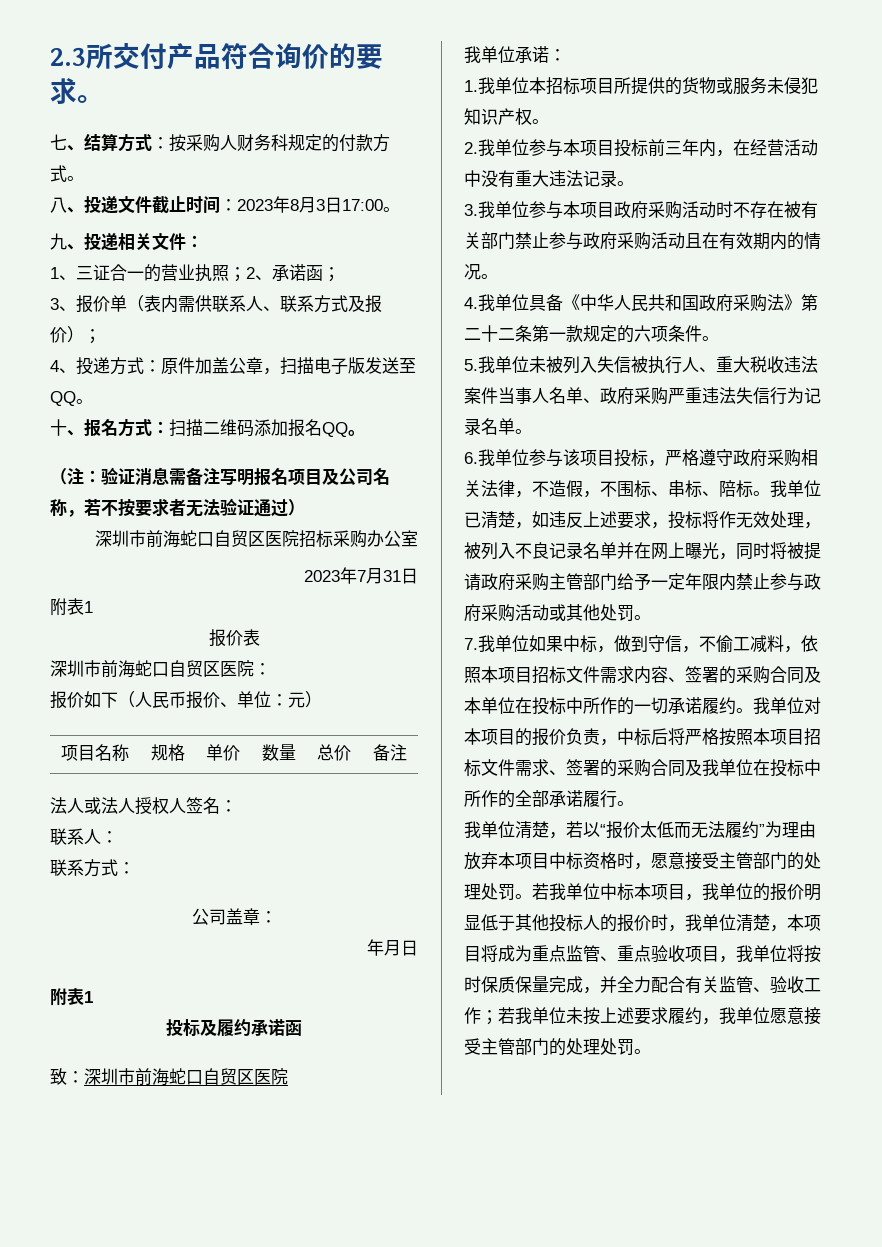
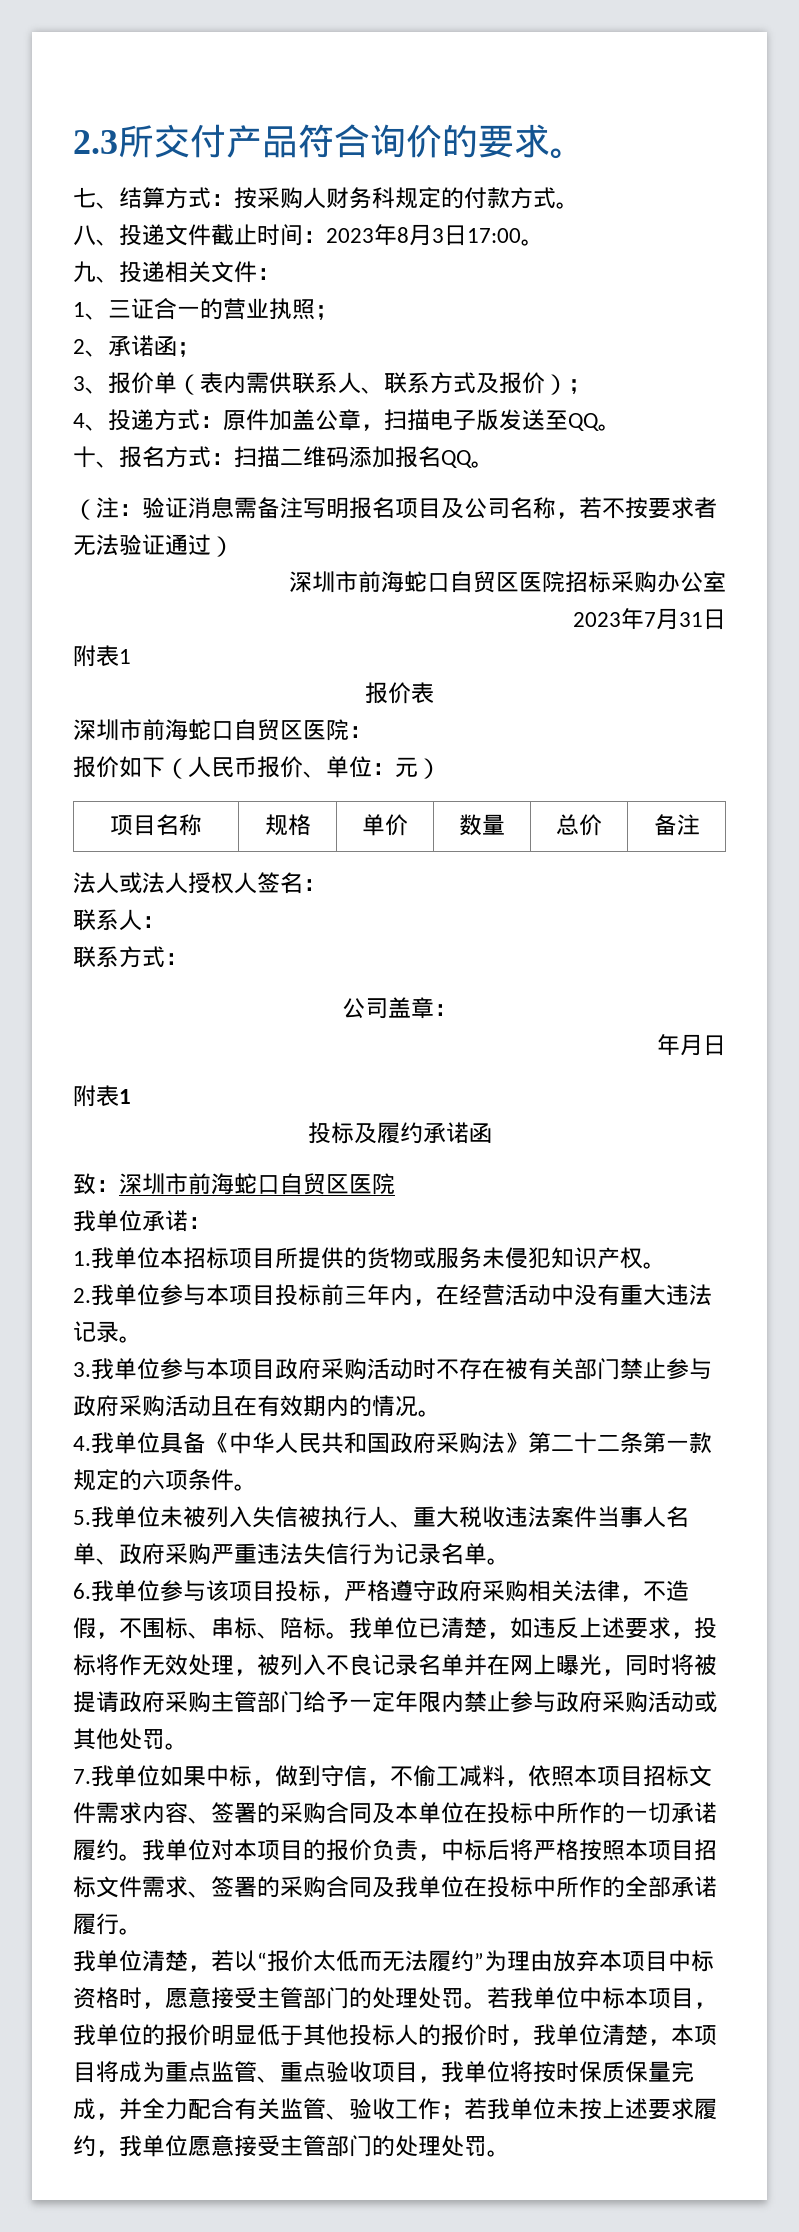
(246, 274) none -> (338, 312) //

